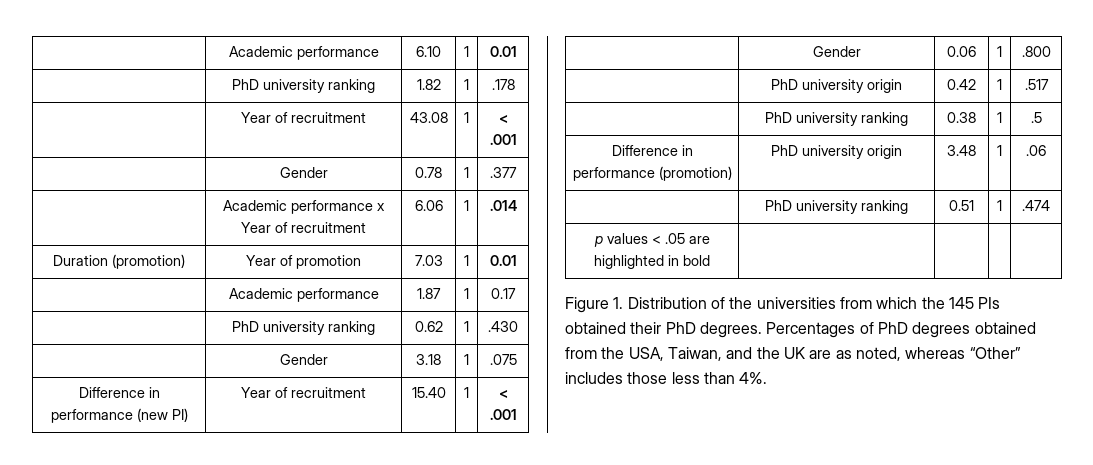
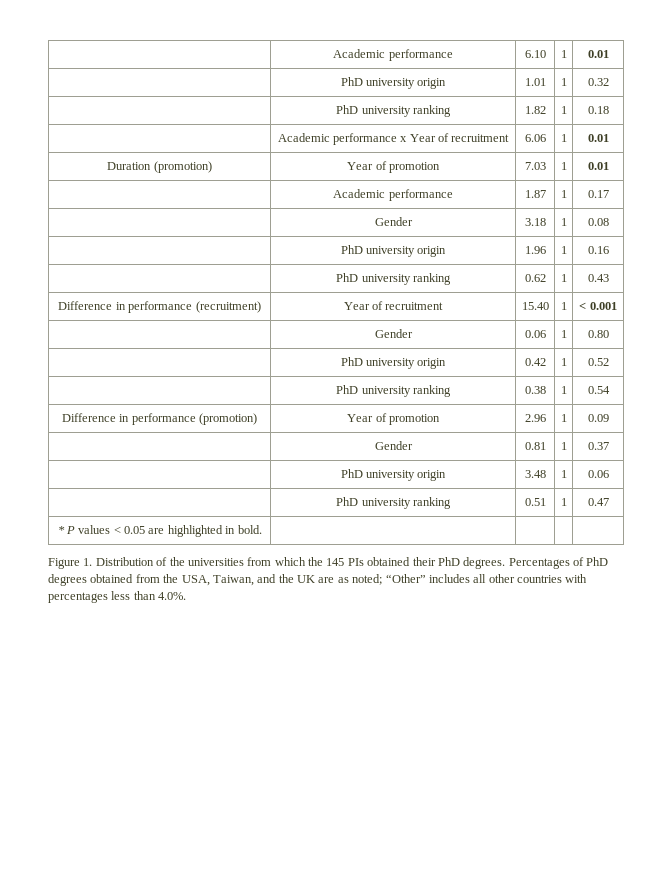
(517, 51) none -> [340,77,447,89] [524,78,546,86] [560,78,567,86] [587,78,609,86] // | PhD university origin | 1.01 | 1 | 0.32
[491,79,515,90] [241,112,366,123] [409,112,448,123] [464,112,469,123] [498,115,508,123] [489,134,517,145] [279,167,328,178] [415,167,443,178] [464,167,469,178] [490,167,517,178] .178 // | Year of recruitment | 43.08 | 1 | < .001 // | Gender | 0.78 | 1 | .377 -> [587,106,609,114] 0.18
[489,200,517,211] .014 -> [587,134,609,142] 0.01
(516, 293) none -> [374,217,413,226] [524,218,546,226] [560,218,567,226] [587,218,609,226] [340,245,447,257] [524,246,546,254] [560,246,567,254] [587,246,609,254] // | Gender | 3.18 | 1 | 0.08 // | PhD university origin | 1.96 | 1 | 0.16
[488,321,518,332] [279,354,328,365] [416,354,442,365] [464,354,469,365] [489,354,517,365] [78,387,160,398] [50,408,188,423] .430 // | Gender | 3.18 | 1 | .075 // Difference in performance (new PI) -> [587,274,609,282] [58,301,261,313] 0.43 // Difference in performance (recruitment)
[489,409,517,420] .001 -> [589,302,617,310] 0.001
[1021,46,1051,57] .800 -> [587,330,609,338] 0.80
[1024,79,1049,90] .517 -> [587,358,609,366] 0.52
[1030,112,1042,123] .5 -> [587,386,610,394] 0.54
(732, 173) none -> [347,413,440,425] [524,414,546,422] [560,414,567,422] [587,414,609,422] [374,441,413,450] [524,442,546,450] [560,442,567,450] [587,442,609,450] | Year of promotion | 2.96 | 1 | 0.09 // | Gender | 0.81 | 1 | 0.37 //
[1026,145,1046,156] .06 -> [587,470,609,478] 0.06
[1022,200,1050,211] [593,236,603,247] .474 // p -> [587,498,609,506] [57,526,75,534] 0.47 // * P
[664,233,685,244] .05 -> [124,526,145,534] 0.05
[683,255,710,266] bold -> [237,525,262,534] bold.
[855,347,1021,361] [565,372,668,384] noted, whereas “Other” includes those -> [352,574,588,585] [48,592,108,603] noted; “Other” includes all other countries with percentages
[739,372,768,384] 4%. -> [158,592,187,600] 4.0%.

